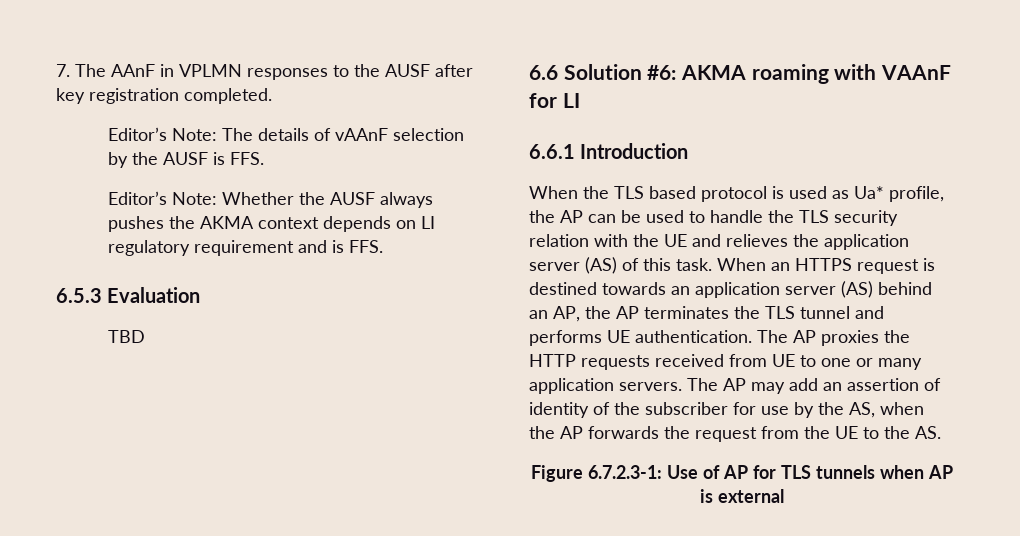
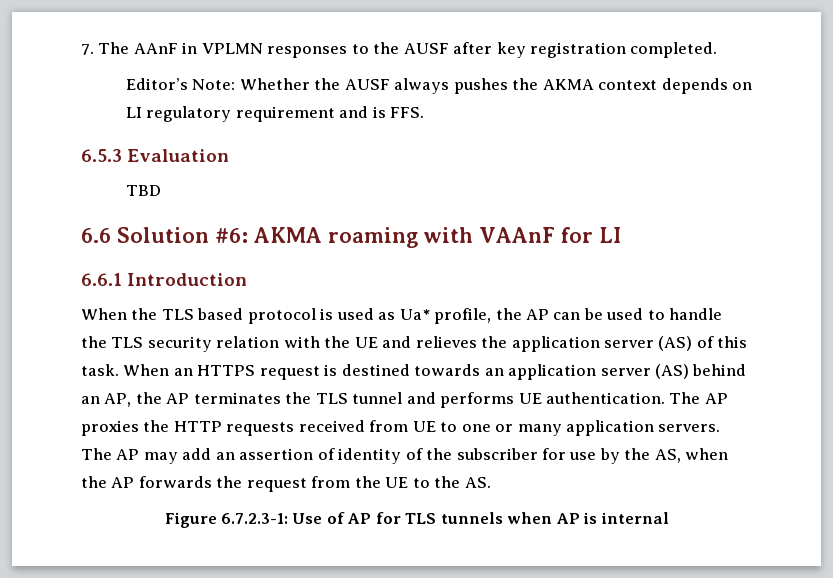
[107,127,464,141] [107,152,264,168] // Editor’s Note: The details of vAAnF selection by the AUSF is FFS. -> (718, 50) none
[717,489,784,503] external -> [600,512,669,524] internal

